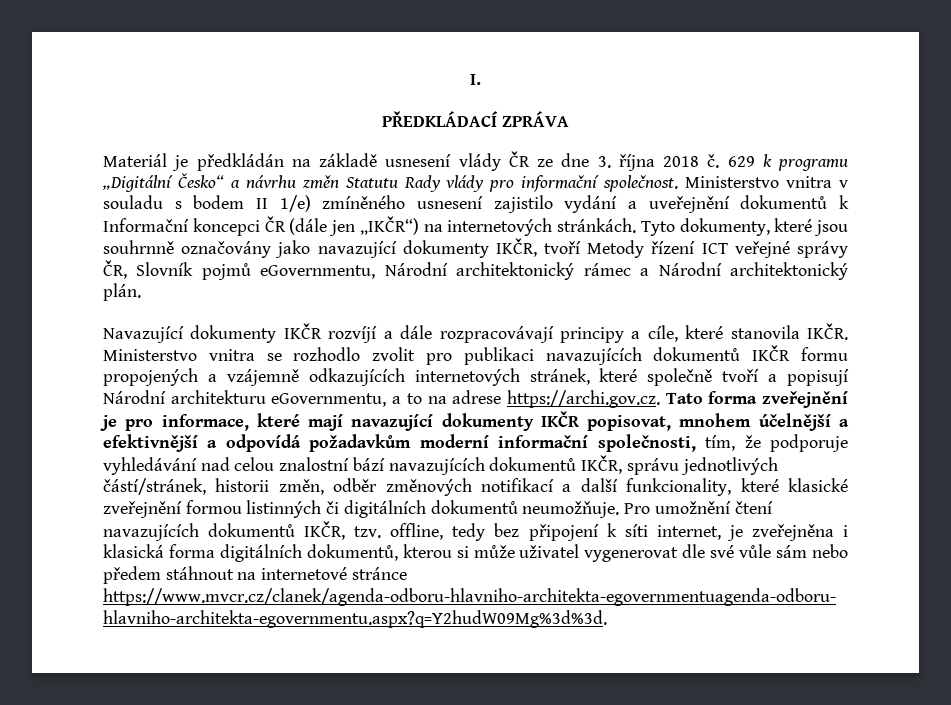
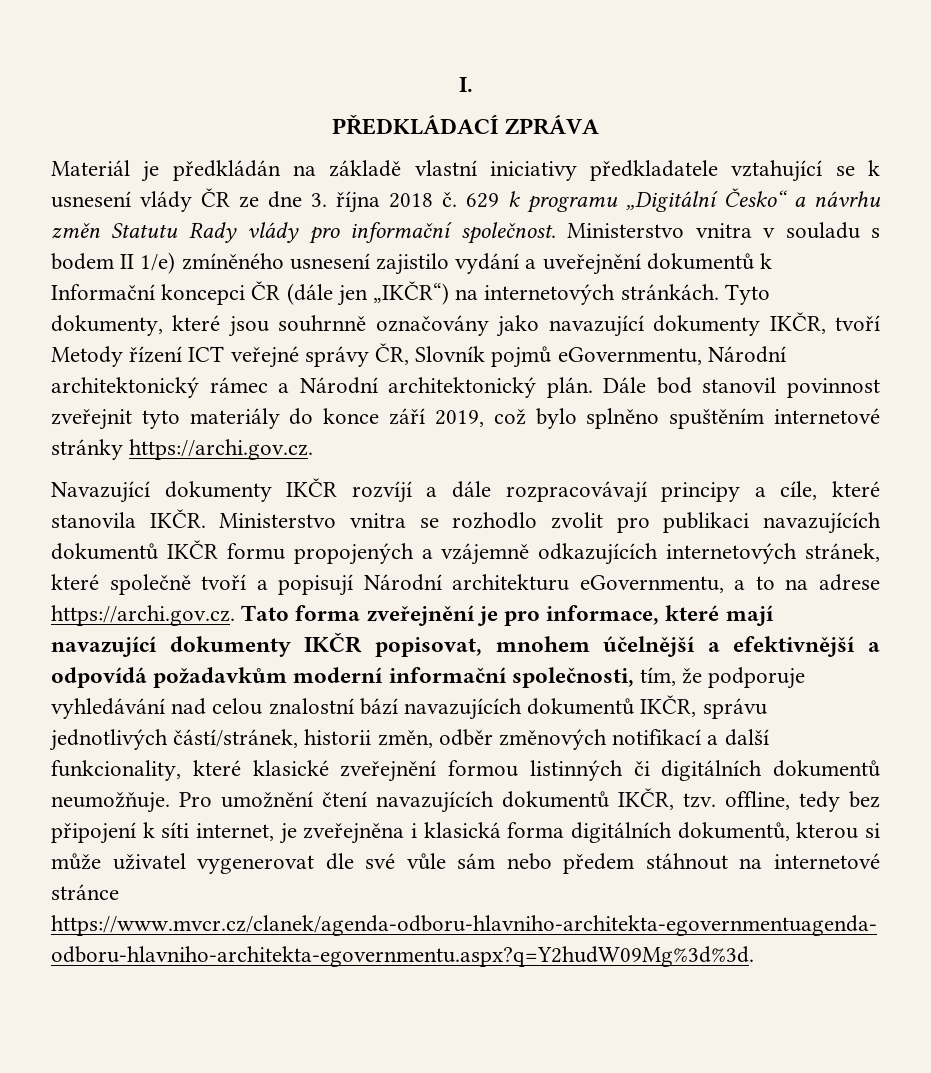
(377, 160) none -> [414,160,880,182] vlastní iniciativy předkladatele vztahující se k
(141, 292) none -> [603,377,880,398] [51,408,880,430] [51,439,314,460] Dále bod stanovil povinnost zveřejnit tyto materiály do konce září 2019, což bylo splněno spuštěním internetové stránky https://archi.gov.cz.

